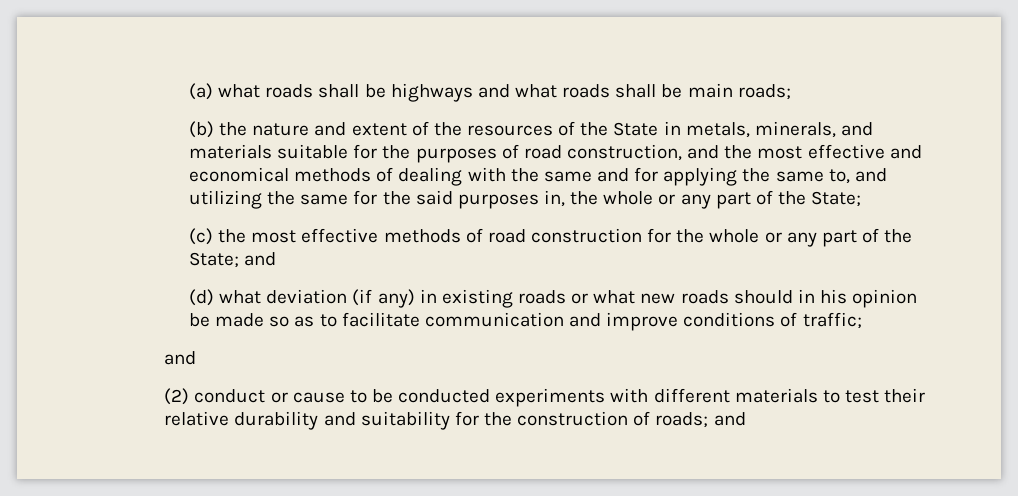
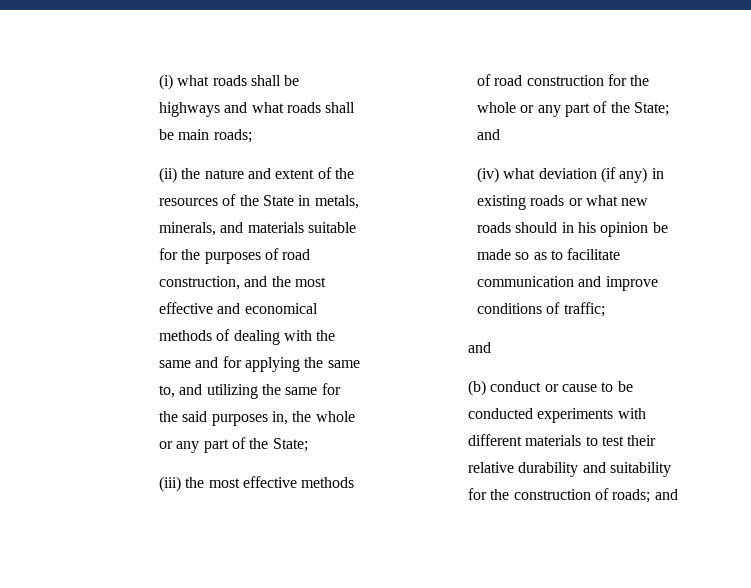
[189,83,214,100] (a) -> [159,74,174,90] (i)
[189,121,215,138] (b) -> [159,167,178,183] (ii)
[189,228,214,245] (c) -> [159,476,182,492] (iii)
[189,289,215,306] (d) -> [477,167,500,183] (iv)
[164,388,190,405] (2) -> [468,380,487,396] (b)

